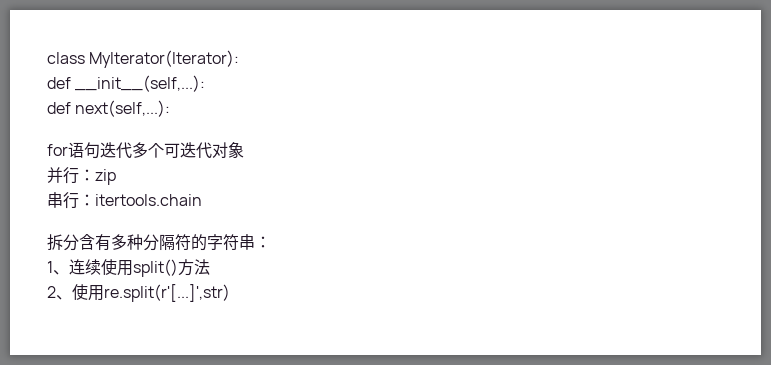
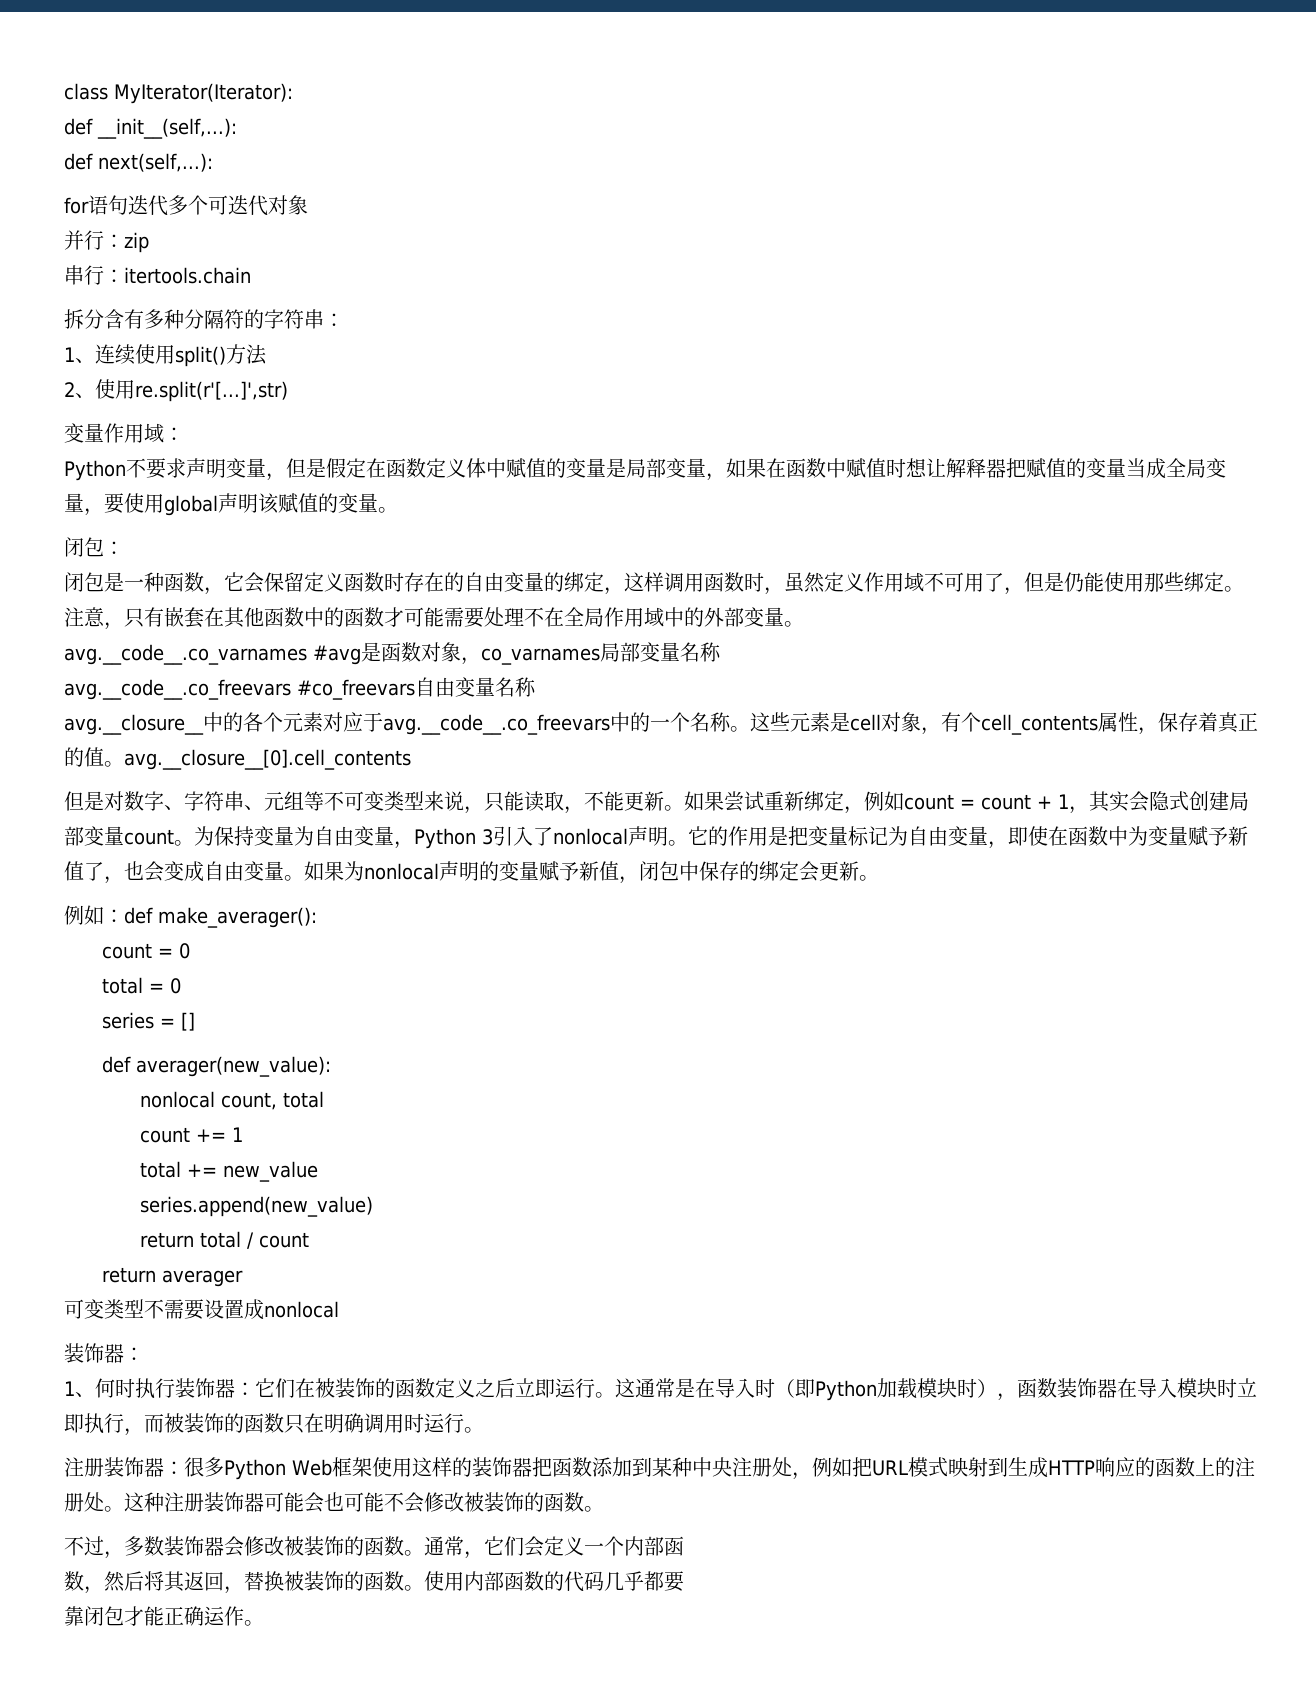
(230, 293) none -> [64,423,184,443] [64,458,1226,481] [64,493,398,516] [64,537,124,557] [64,572,1244,595] [64,607,804,630] [64,642,721,665] [64,677,536,700] [64,712,1258,735] [64,747,411,770] [64,791,1249,814] [64,826,1248,849] [64,861,879,884] [64,905,317,928] [102,943,191,959] [102,977,182,994] [102,1012,196,1031] [102,1056,332,1077] [140,1091,325,1110] [140,1127,244,1143] [140,1161,319,1182] [140,1196,374,1217] [140,1231,310,1249] [102,1267,244,1287] [64,1299,339,1320] [64,1343,144,1363] [64,1378,1257,1401] [64,1413,484,1436] [64,1457,1255,1480] [64,1492,604,1513] [64,1536,684,1559] [64,1571,684,1594] [64,1606,264,1626] // 变量作用域： // Python不要求声明变量，但是假定在函数定义体中赋值的变量是局部变量，如果在函数中赋值时想让解释器把赋值的变量当成全局变量，要使用global声明该赋值的变量。 // 闭包： // 闭包是一种函数，它会保留定义函数时存在的自由变量的绑定，这样调用函数时，虽然定义作用域不可用了，但是仍能使用那些绑定。注意，只有嵌套在其他函数中的函数才可能需要处理不在全局作用域中的外部变量。 // avg.__code__.co_varnames #avg是函数对象，co_varnames局部变量名称 // avg.__code__.co_freevars #co_freevars自由变量名称 // avg.__closure__中的各个元素对应于avg.__code__.co_freevars中的一个名称。这些元素是cell对象，有个cell_contents属性，保存着真正的值。avg.__closure__[0].cell_contents // 但是对数字、字符串、元组等不可变类型来说，只能读取，不能更新。如果尝试重新绑定，例如count = count + 1，其实会隐式创建局部变量count。为保持变量为自由变量，Python 3引入了nonlocal声明。它的作用是把变量标记为自由变量，即使在函数中为变量赋予新值了，也会变成自由变量。如果为nonlocal声明的变量赋予新值，闭包中保存的绑定会更新。 // 例如：def make_averager(): // count = 0 // total = 0 // series = [] // def averager(new_value): // nonlocal count, total // count += 1 // total += new_value // series.append(new_value) // return total / count // return averager // 可变类型不需要设置成nonlocal // 装饰器： // 1、何时执行装饰器：它们在被装饰的函数定义之后立即运行。这通常是在导入时（即Python加载模块时），函数装饰器在导入模块时立即执行，而被装饰的函数只在明确调用时运行。 // 注册装饰器：很多Python Web框架使用这样的装饰器把函数添加到某种中央注册处，例如把URL模式映射到生成HTTP响应的函数上的注册处。这种注册装饰器可能会也可能不会修改被装饰的函数。 // 不过，多数装饰器会修改被装饰的函数。通常，它们会定义一个内部函 // 数，然后将其返回，替换被装饰的函数。使用内部函数的代码几乎都要 // 靠闭包才能正确运作。

